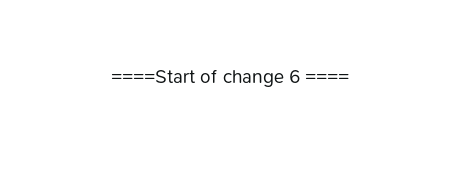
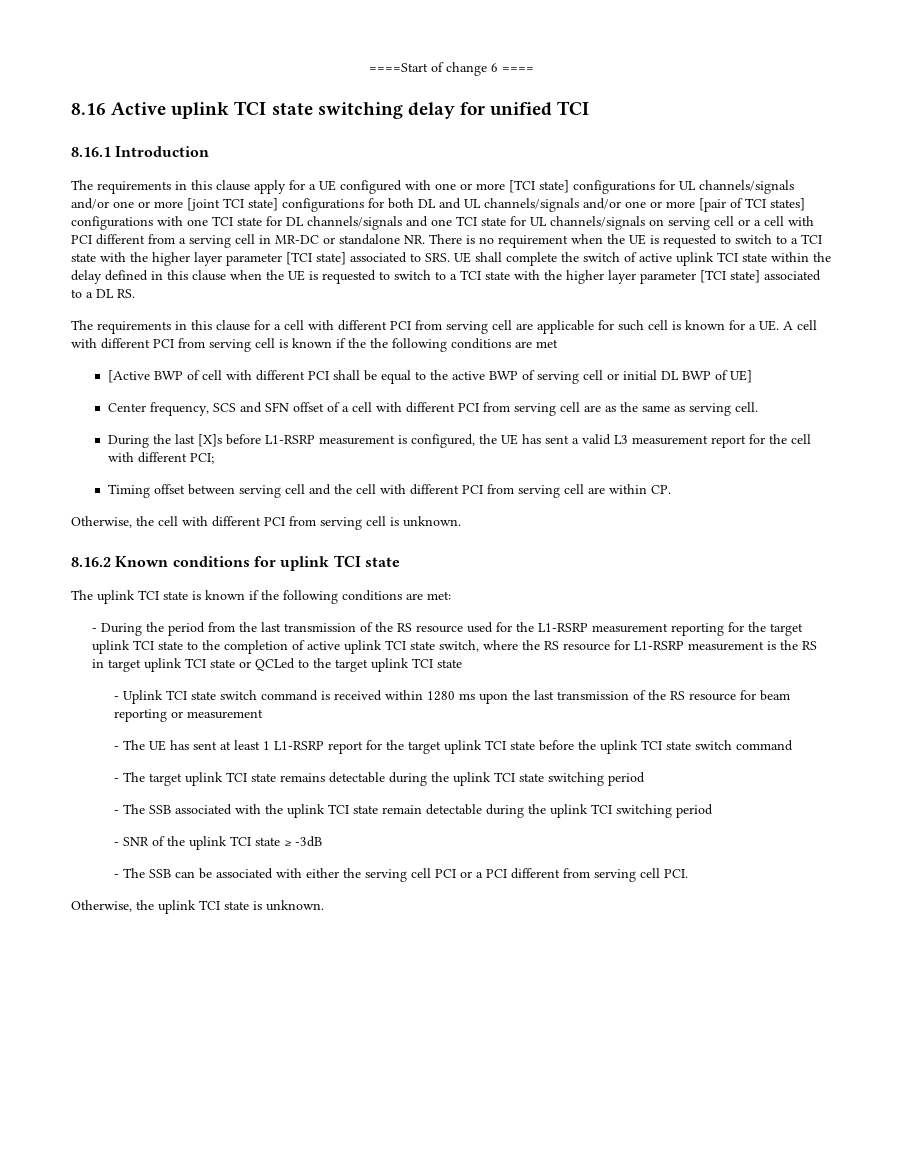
(349, 78) none -> [71,101,590,119] [71,146,210,157] [71,180,794,194] [71,198,805,212] [71,216,814,230] [71,234,822,248] [71,252,831,266] [71,270,821,284] [71,289,135,298] [71,320,817,334] [71,338,558,352] [107,370,752,384] [107,402,758,416] [107,434,811,448] [107,452,214,464] [107,484,671,498] [71,516,461,530] [71,555,400,571] [71,590,451,604] [92,622,804,636] [92,640,818,654] [92,658,463,672] [113,690,790,704] [113,709,263,722] [113,740,793,754] [113,772,645,786] [113,804,713,818] [113,836,322,850] [113,868,688,882] [71,900,324,914] // 8.16 Active uplink TCI state switching delay for unified TCI // 8.16.1 Introduction // The requirements in this clause apply for a UE configured with one or more [TCI state] configurations for UL channels/signals and/or one or more [joint TCI state] configurations for both DL and UL channels/signals and/or one or more [pair of TCI states] configurations with one TCI state for DL channels/signals and one TCI state for UL channels/signals on serving cell or a cell with PCI different from a serving cell in MR-DC or standalone NR. There is no requirement when the UE is requested to switch to a TCI state with the higher layer parameter [TCI state] associated to SRS. UE shall complete the switch of active uplink TCI state within the delay defined in this clause when the UE is requested to switch to a TCI state with the higher layer parameter [TCI state] associated to a DL RS. // The requirements in this clause for a cell with different PCI from serving cell are applicable for such cell is known for a UE. A cell with different PCI from serving cell is known if the the following conditions are met // [Active BWP of cell with different PCI shall be equal to the active BWP of serving cell or initial DL BWP of UE] // Center frequency, SCS and SFN offset of a cell with different PCI from serving cell are as the same as serving cell. // During the last [X]s before L1-RSRP measurement is configured, the UE has sent a valid L3 measurement report for the cell with different PCI; // Timing offset between serving cell and the cell with different PCI from serving cell are within CP. // Otherwise, the cell with different PCI from serving cell is unknown. // 8.16.2 Known conditions for uplink TCI state // The uplink TCI state is known if the following conditions are met: // - During the period from the last transmission of the RS resource used for the L1-RSRP measurement reporting for the target uplink TCI state to the completion of active uplink TCI state switch, where the RS resource for L1-RSRP measurement is the RS in target uplink TCI state or QCLed to the target uplink TCI state // - Uplink TCI state switch command is received within 1280 ms upon the last transmission of the RS resource for beam reporting or measurement // - The UE has sent at least 1 L1-RSRP report for the target uplink TCI state before the uplink TCI state switch command // - The target uplink TCI state remains detectable during the uplink TCI state switching period // - The SSB associated with the uplink TCI state remain detectable during the uplink TCI switching period // - SNR of the uplink TCI state ≥ -3dB // - The SSB can be associated with either the serving cell PCI or a PCI different from serving cell PCI. // Otherwise, the uplink TCI state is unknown.

